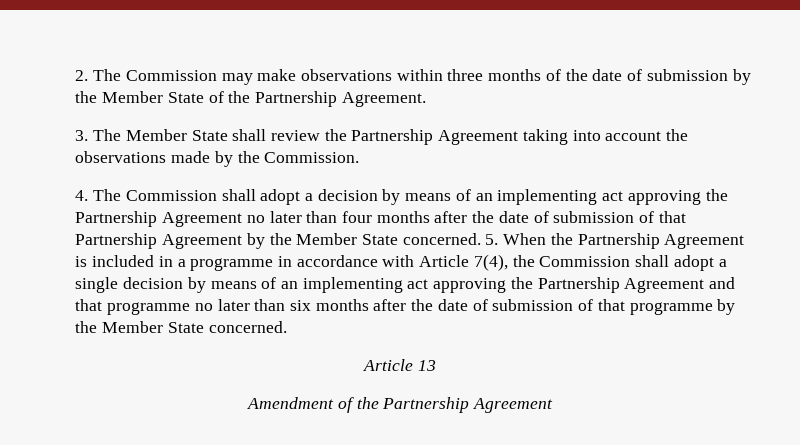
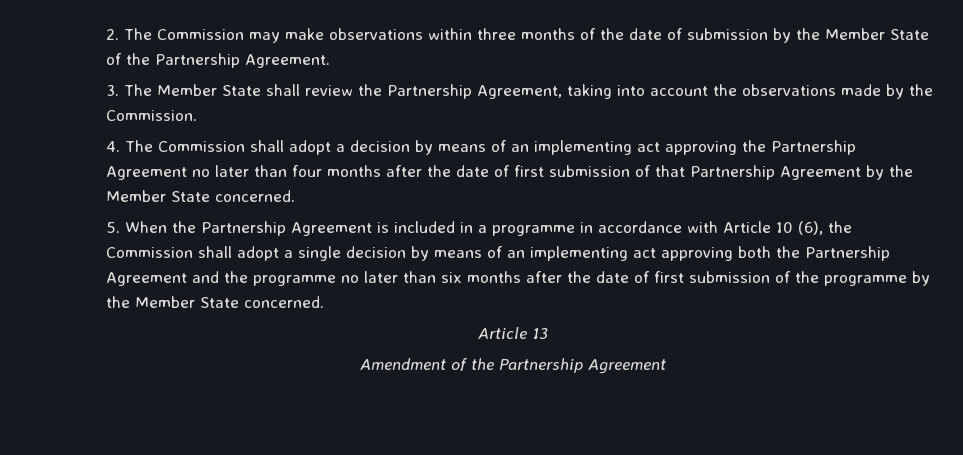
[438,130,519,145] Agreement -> [476,85,562,99] Agreement,
(549, 217) none -> [513,165,544,177] first
(481, 239) none -> (295, 196) //
[473,254,508,271] 7(4), -> [775,221,823,235] 10 (6),
(507, 285) none -> [737,246,771,258] both
[75,299,103,311] that -> [223,271,248,283] the
[492,299,625,311] submission of that -> [653,271,819,283] first submission of the

